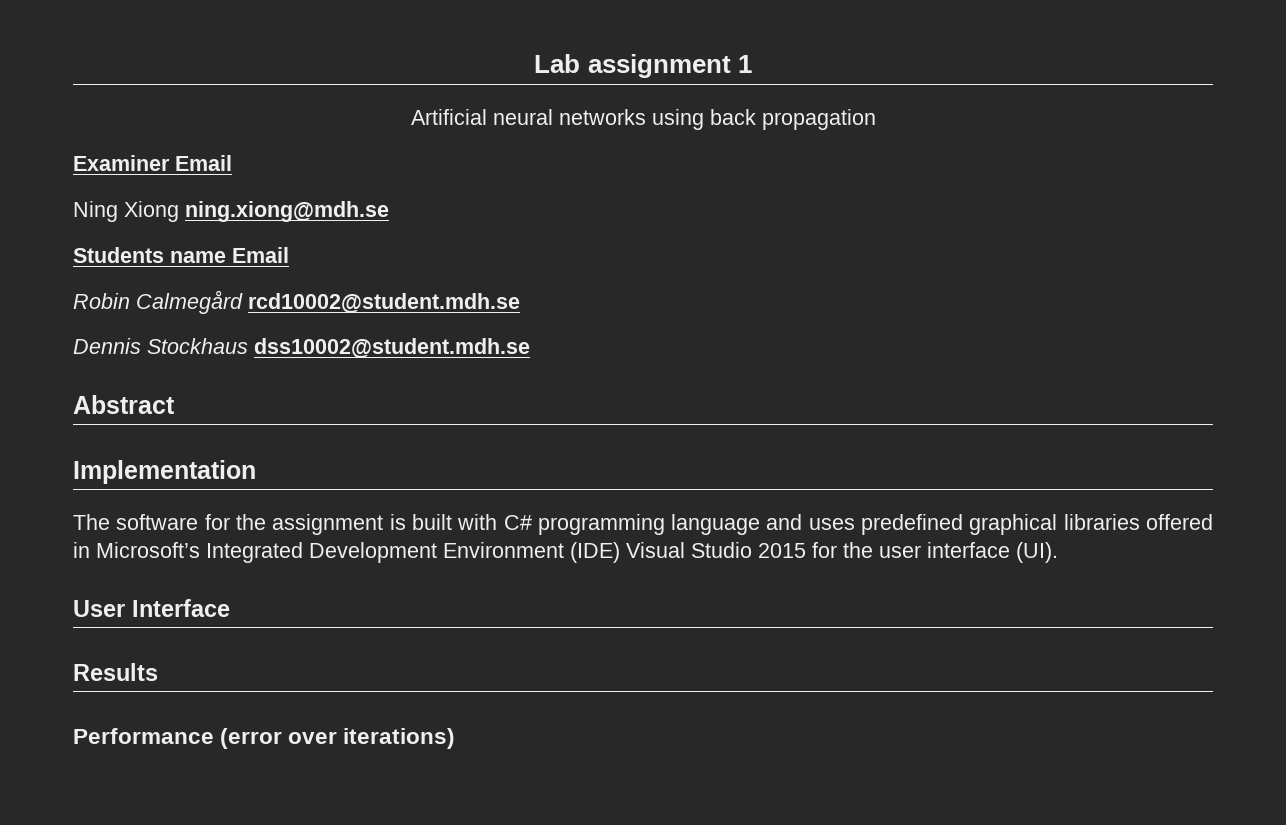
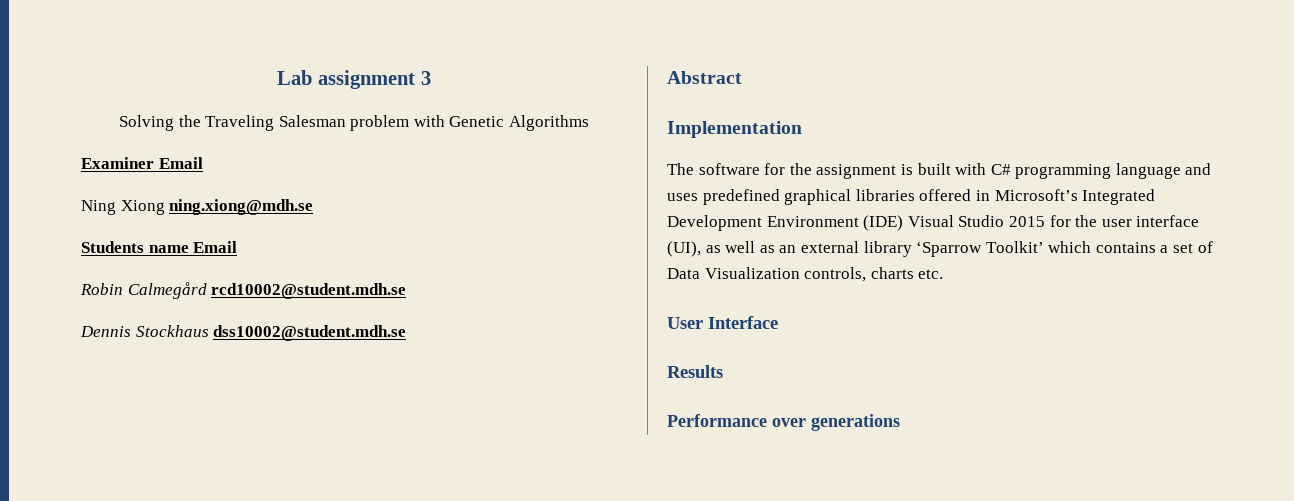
[737,55,752,73] [410,109,876,130] 1 // Artificial neural networks using back propagation -> [420,71,431,85] [118,115,590,131] 3 // Solving the Traveling Salesman problem with Genetic Algorithms
[1016,542,1058,563] (UI). -> [667,241,1213,257] [667,267,944,282] (UI), as well as an external library ‘Sparrow Toolkit’ which contains a set of Data Visualization controls, charts etc.
[220,728,456,749] (error over iterations) -> [772,414,900,431] over generations

